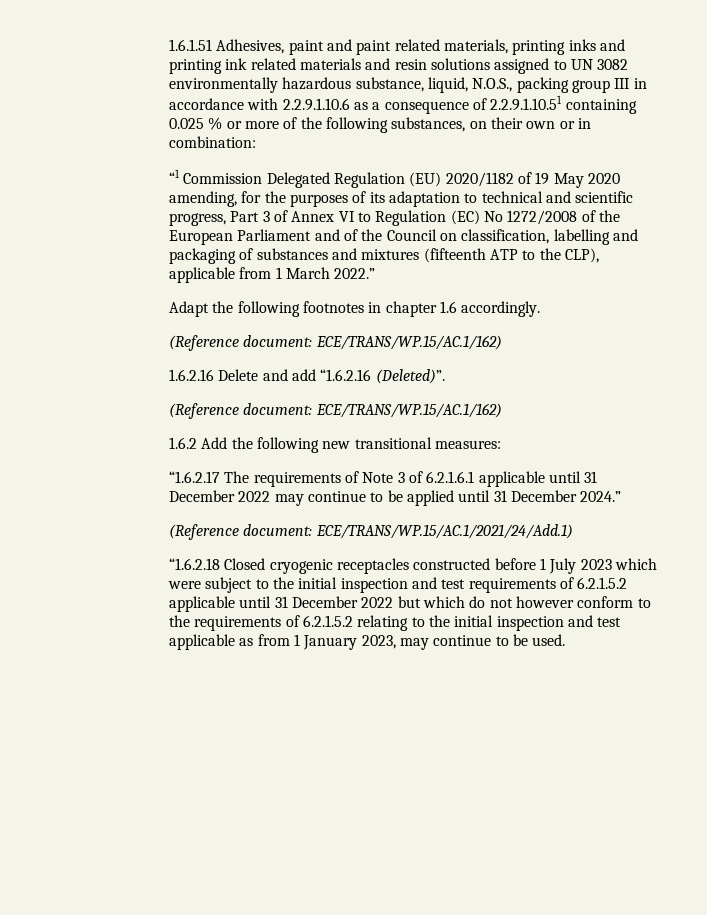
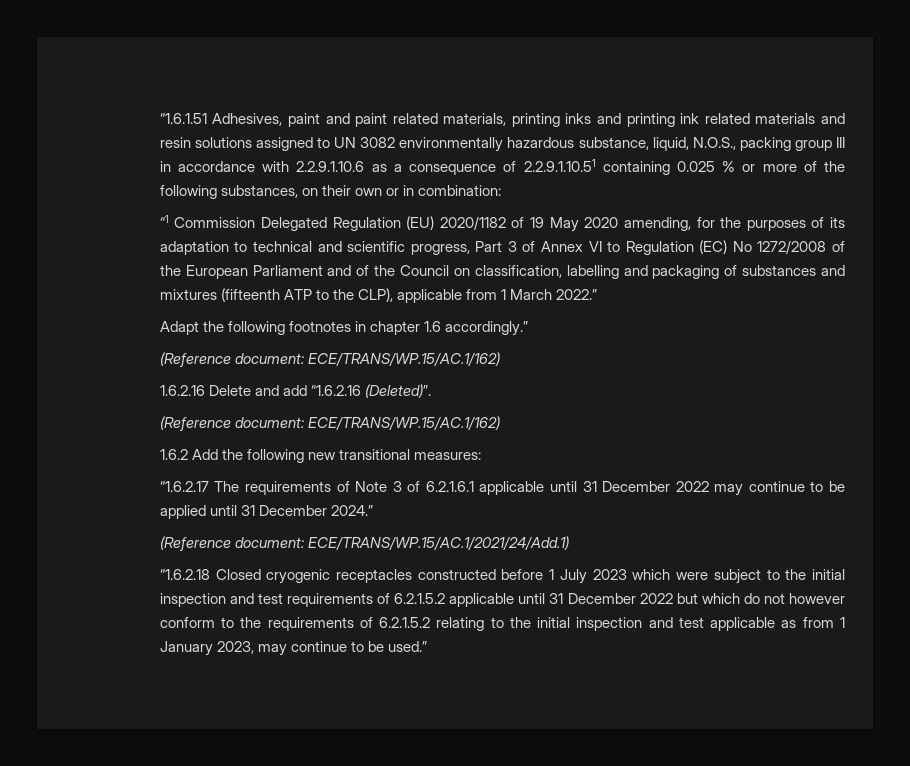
[168,39,212,51] 1.6.1.51 -> [159,113,207,124] “1.6.1.51
[461,301,541,317] accordingly. -> [445,321,529,336] accordingly.”
[532,634,566,646] used. -> [388,641,428,652] used.”

